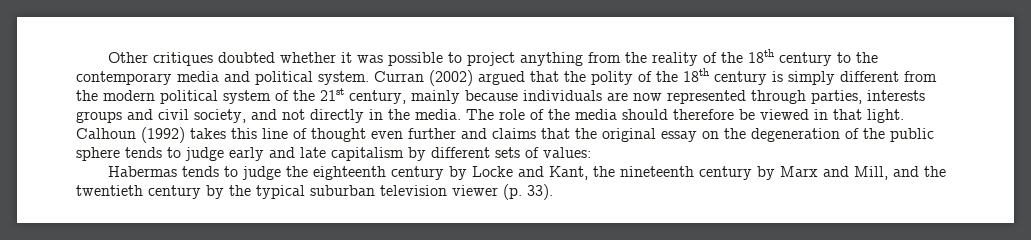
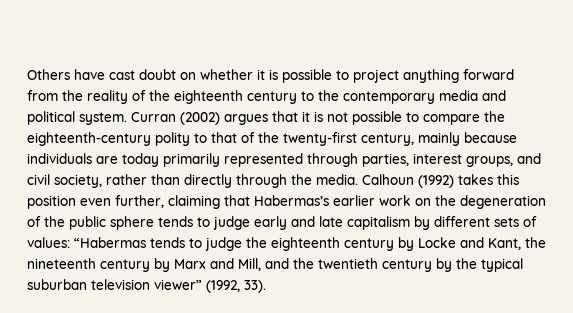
[108,52,276,66] Other critiques doubted -> [27,69,196,80] Others have cast doubt on
[357,55,384,63] was -> [269,69,278,80] is
(584, 59) none -> [463,69,514,80] forward
[748,49,775,63] 18th -> [174,90,243,104] eighteenth
[478,68,937,85] [76,88,344,104] argued that the polity of the 18th century is simply different from the modern political system of the 21st -> [224,111,505,125] [27,132,357,146] argues that it is not possible to compare the eighteenth-century polity to that of the twenty-first
[633,93,662,101] now -> [122,153,220,167] today primarily
[867,90,925,101] [76,111,122,123] interests groups -> [413,153,513,167] interest groups,
[251,109,904,123] [76,127,697,143] and not directly in the media. The role of the media should therefore be viewed in that light. Calhoun (1992) takes this line of thought even further and claims that the original essay -> [106,174,519,188] [27,195,411,209] rather than directly through the media. Calhoun (1992) takes this position even further, claiming that Habermas’s earlier work
[108,166,178,177] // Habermas -> [74,237,146,248] “Habermas
[452,184,522,200] viewer (p. -> [154,279,240,293] viewer” (1992,

